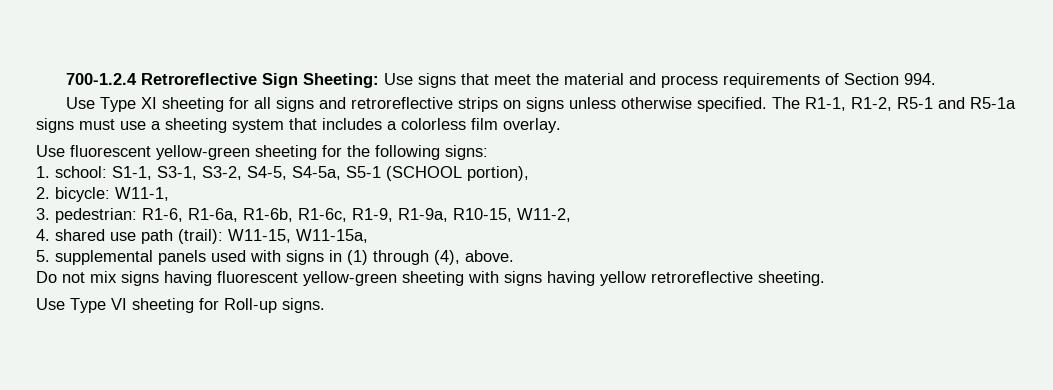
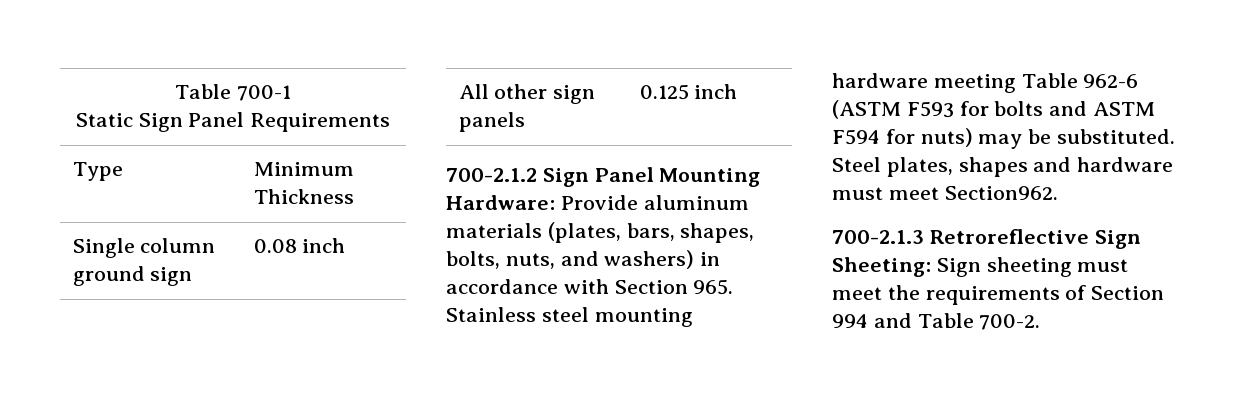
[66,73,937,88] [66,97,1017,112] [36,118,561,133] [36,145,488,160] [36,166,529,181] [36,187,169,202] [36,208,571,223] [36,229,368,244] [36,250,514,265] [36,271,825,286] [36,298,325,313] 700-1.2.4 Retroreflective Sign Sheeting: Use signs that meet the material and process requirements of Section 994. // Use Type XI sheeting for all signs and retroreflective strips on signs unless otherwise specified. The R1-1, R1-2, R5-1 and R5-1a signs must use a sheeting system that includes a colorless film overlay. // Use fluorescent yellow-green sheeting for the following signs: // 1. school: S1-1, S3-1, S3-2, S4-5, S4-5a, S5-1 (SCHOOL portion), // 2. bicycle: W11-1, // 3. pedestrian: R1-6, R1-6a, R1-6b, R1-6c, R1-9, R1-9a, R10-15, W11-2, // 4. shared use path (trail): W11-15, W11-15a, // 5. supplemental panels used with signs in (1) through (4), above. // Do not mix signs having fluorescent yellow-green sheeting with signs having yellow retroreflective sheeting. // Use Type VI sheeting for Roll-up signs. -> [175,84,291,101] [75,112,391,132] [72,162,123,181] [253,162,354,176] [253,189,354,204] [72,238,216,258] [72,266,193,286] [253,238,346,253] [458,84,596,104] [458,112,525,132] [639,84,738,100] [446,167,761,187] [446,195,749,210] [446,222,755,243] [446,250,721,269] [446,279,734,295] [446,307,693,327] [832,73,1139,93] [832,100,1156,119] [832,128,1176,149] [832,157,1174,177] [832,186,1058,200] [832,229,1141,249] [832,257,1129,277] [832,285,1165,305] [832,313,1041,330] Table 700-1 // Static Sign Panel Requirements // Type | Minimum Thickness // Single column ground sign | 0.08 inch // All other sign panels | 0.125 inch // 700-2.1.2 Sign Panel Mounting Hardware: Provide aluminum materials (plates, bars, shapes, bolts, nuts, and washers) in accordance with Section 965. Stainless steel mounting hardware meeting Table 962-6 (ASTM F593 for bolts and ASTM F594 for nuts) may be substituted. Steel plates, shapes and hardware must meet Section962. // 700-2.1.3 Retroreflective Sign Sheeting: Sign sheeting must meet the requirements of Section 994 and Table 700-2.

